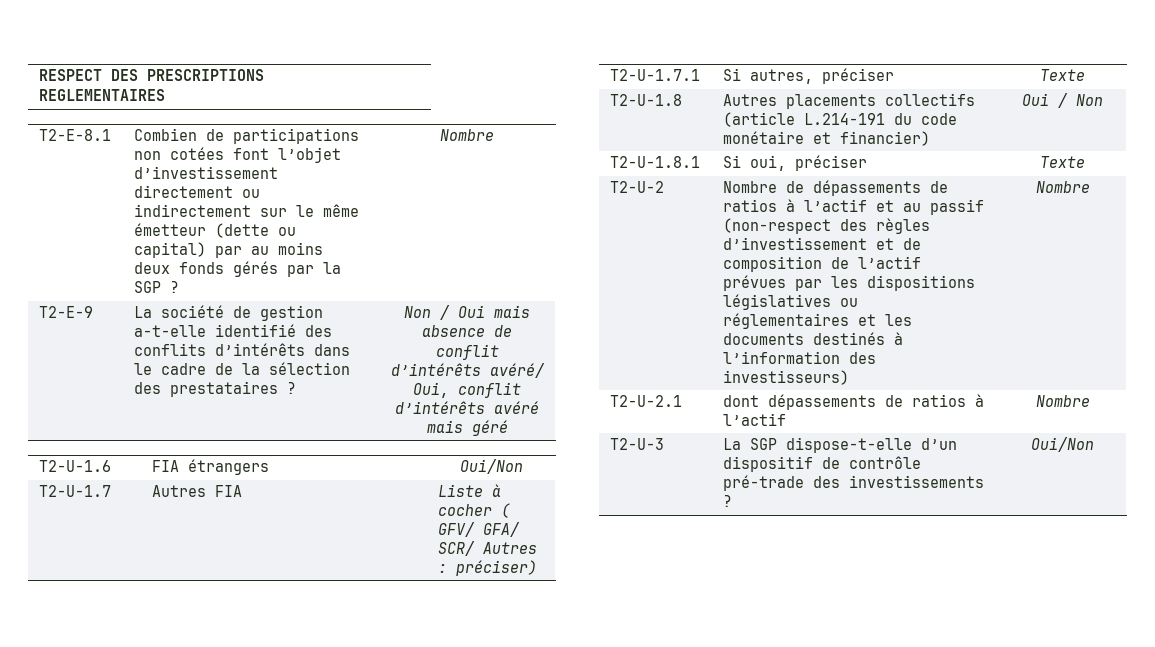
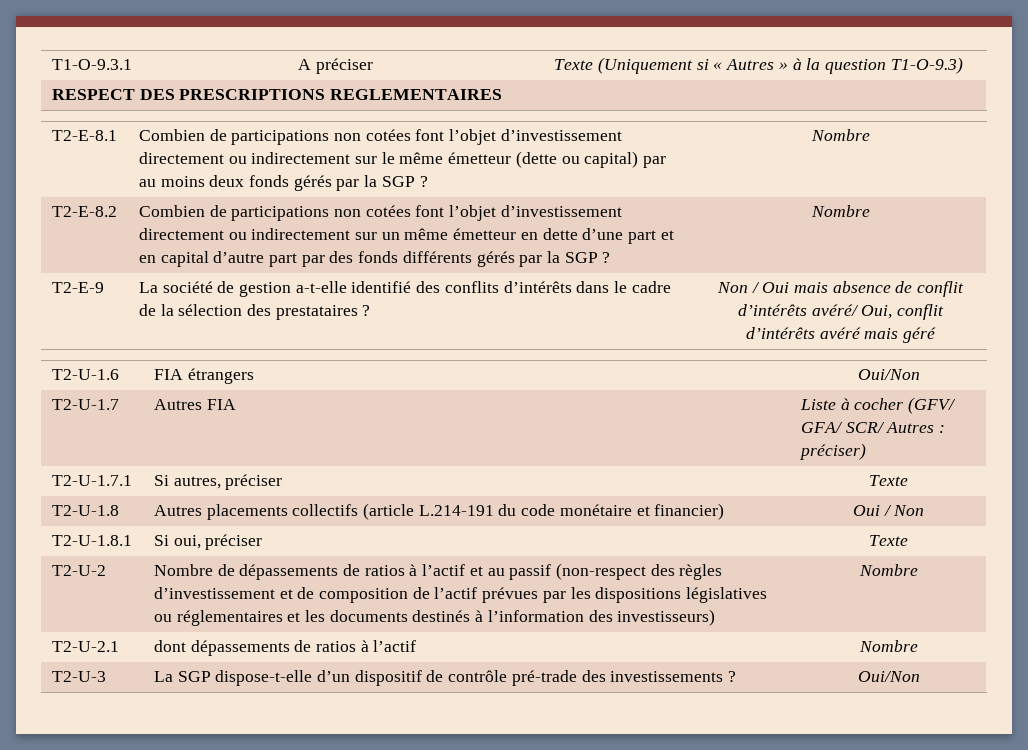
(39, 75) none -> [51,59,132,70] [297,58,373,74] [554,57,963,74] T1-O-9.3.1 | A préciser | Texte (Uniquement si « Autres » à la question T1-O-9.3) //
(495, 135) none -> [51,206,117,217] [138,205,622,221] [138,228,674,244] [138,251,611,267] [810,205,870,217] // T2-E-8.2 | Combien de participations non cotées font l’objet d’investissement directement ou indirectement sur un même émetteur en dette d’une part et en capital d’autre part par des fonds différents gérés par la SGP ? | Nombre
[501,503,511,518] [438,522,476,537] ( GFV/ -> [907,397,956,414] (GFV/

